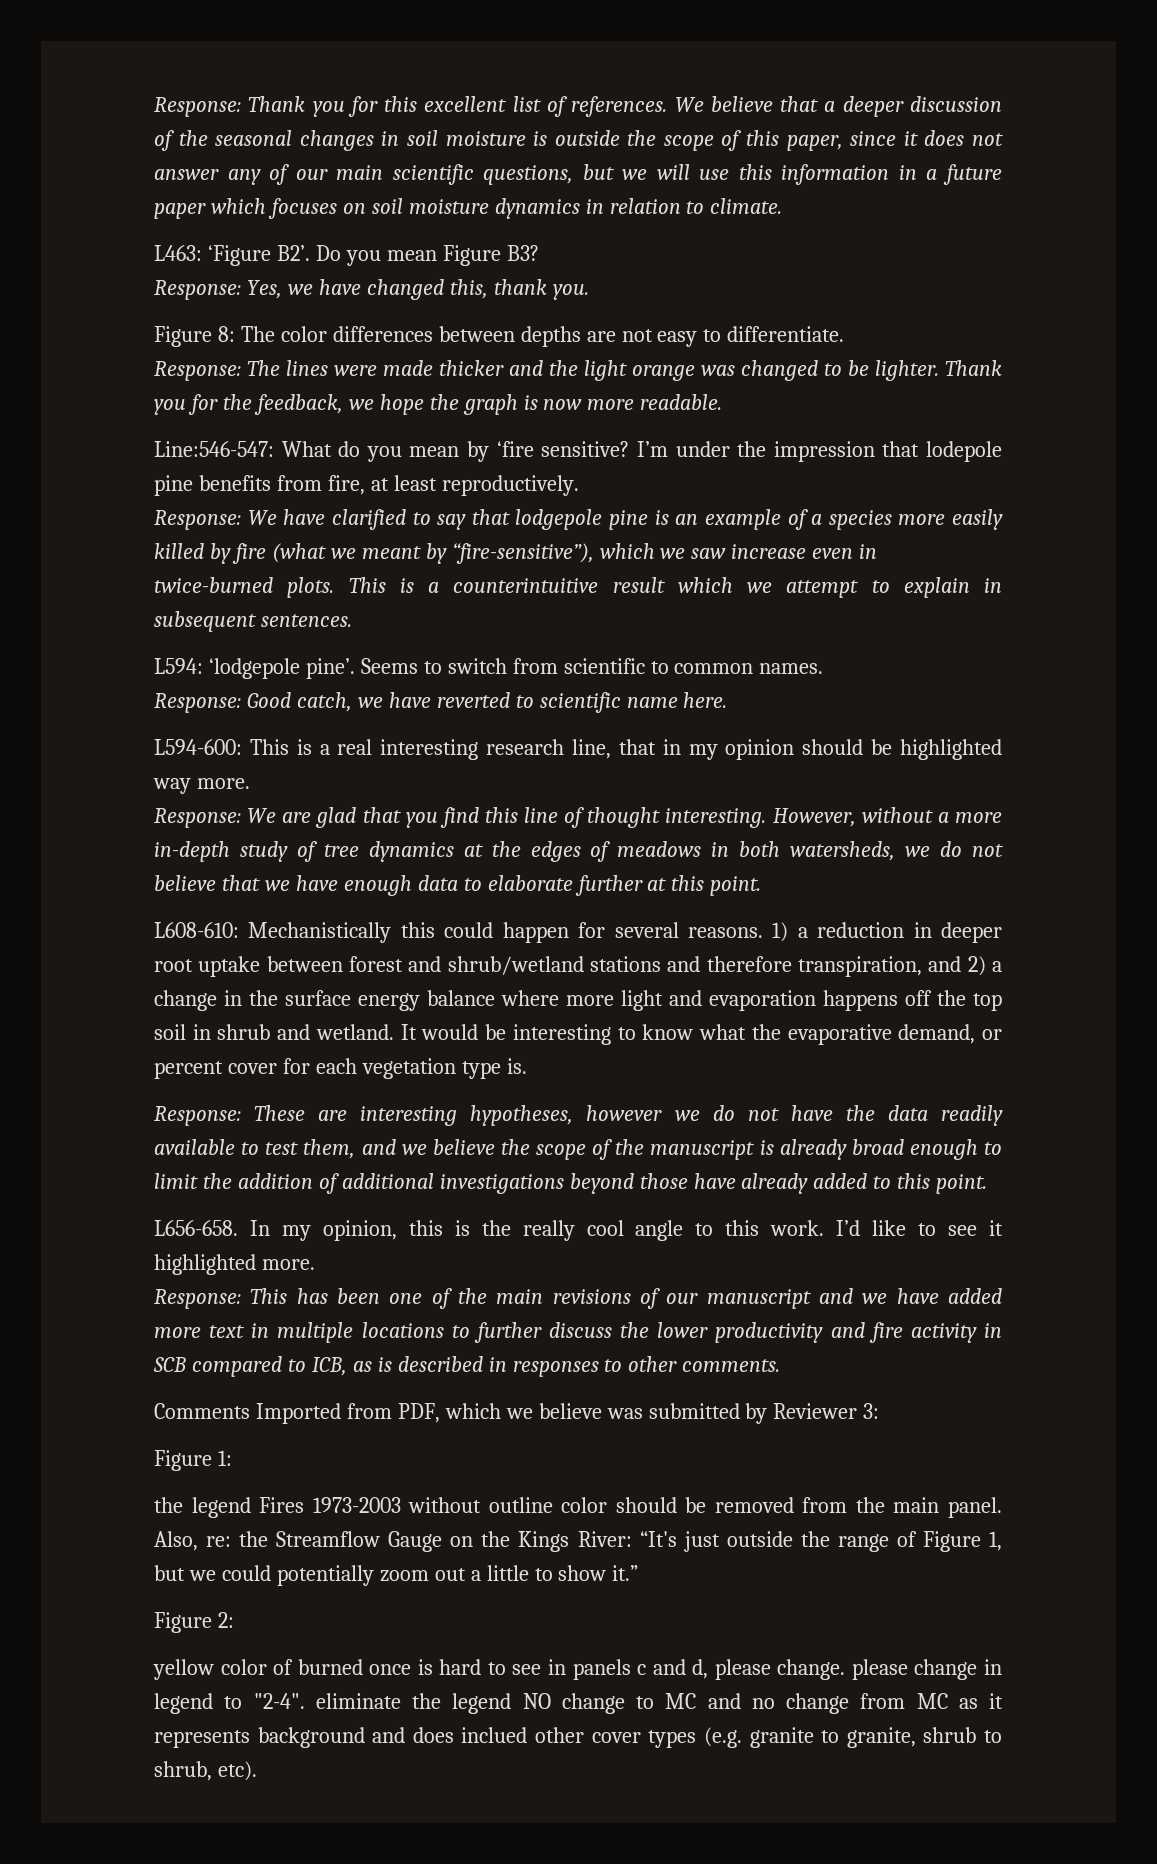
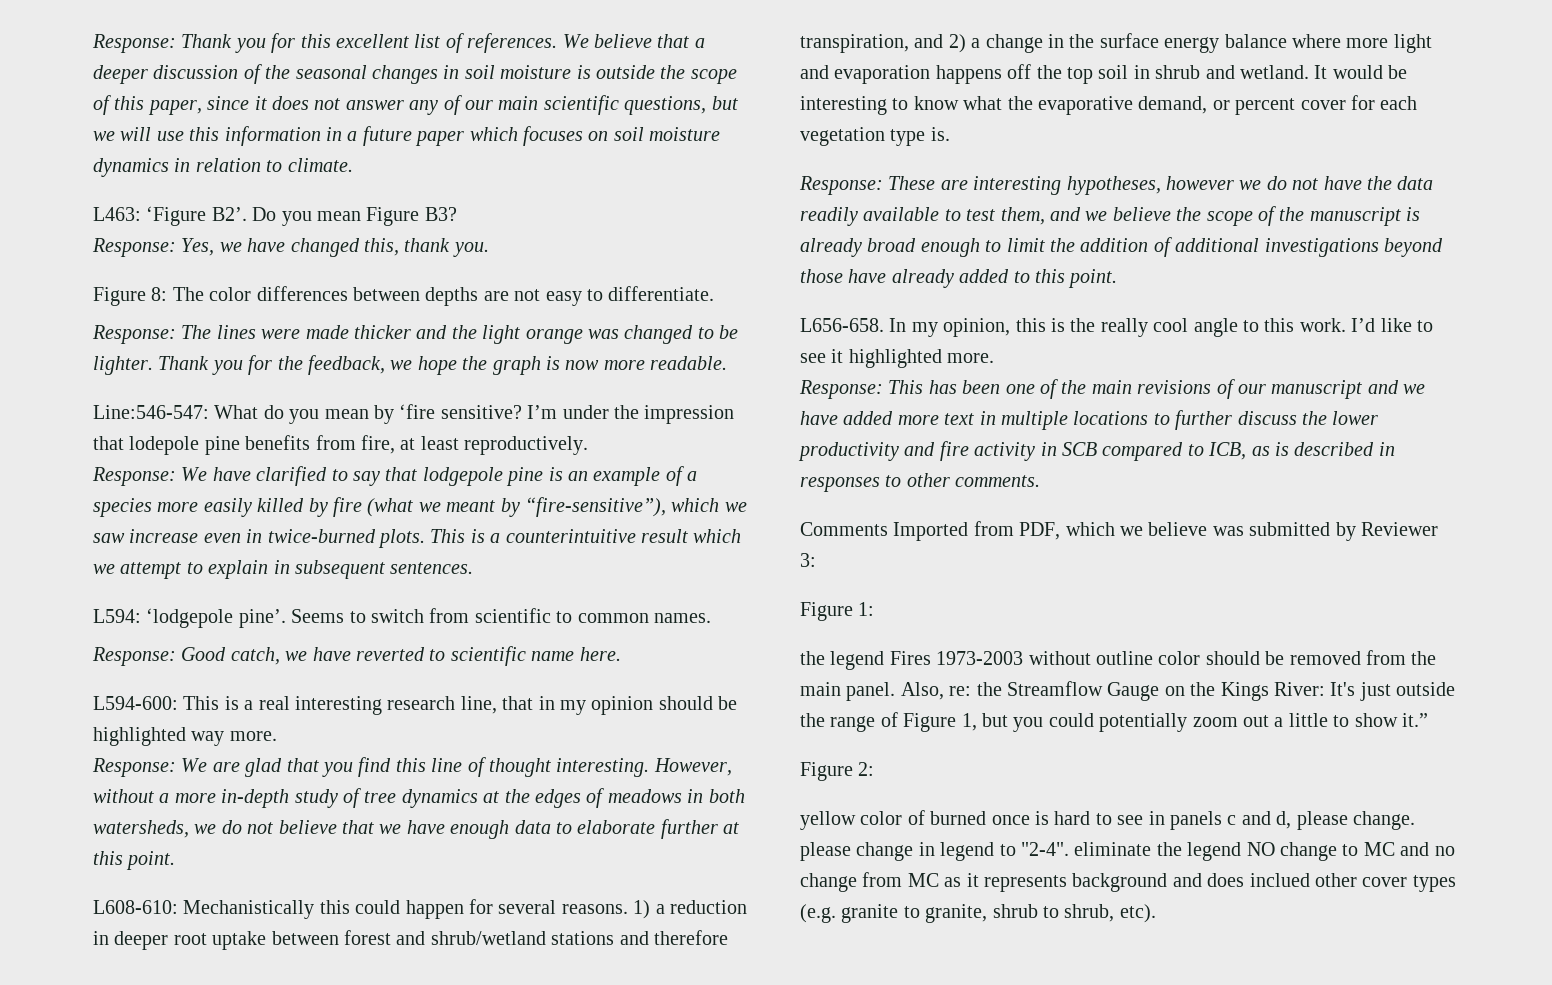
[639,1531,677,1547] “It's -> [1330,682,1356,696] It's
[188,1570,216,1581] we -> [1013,717,1044,732] you

